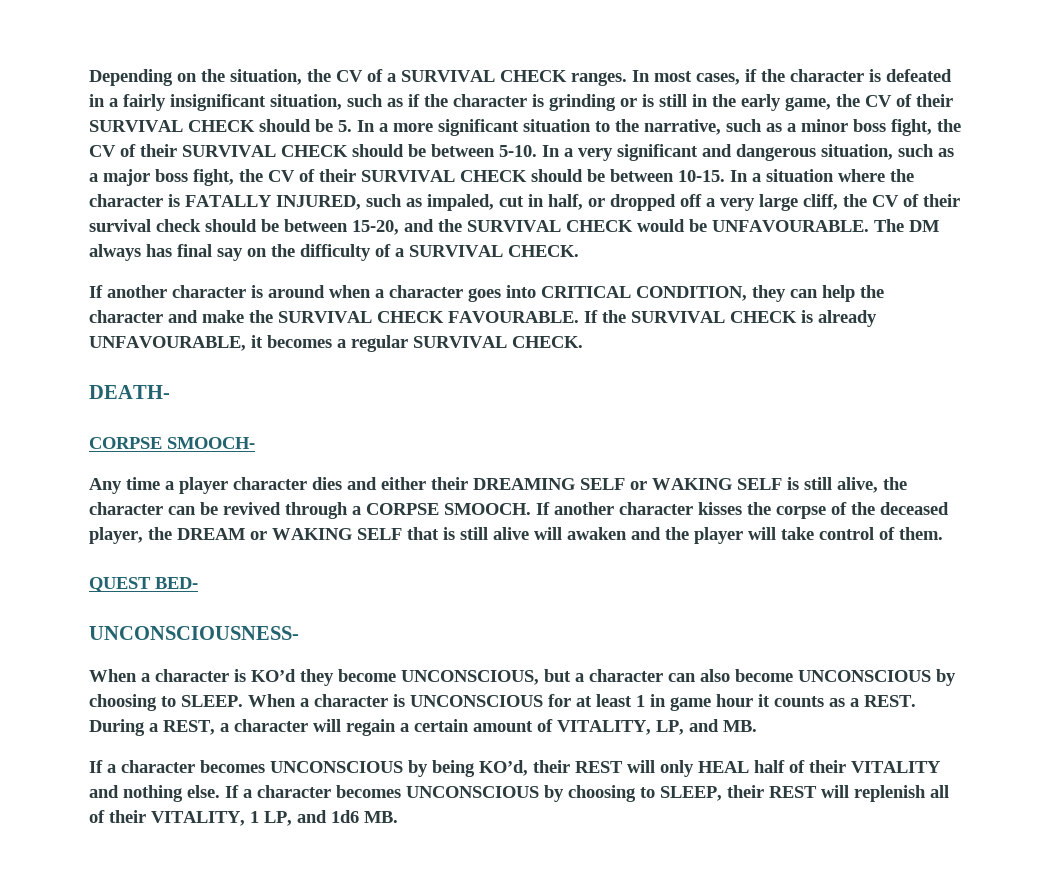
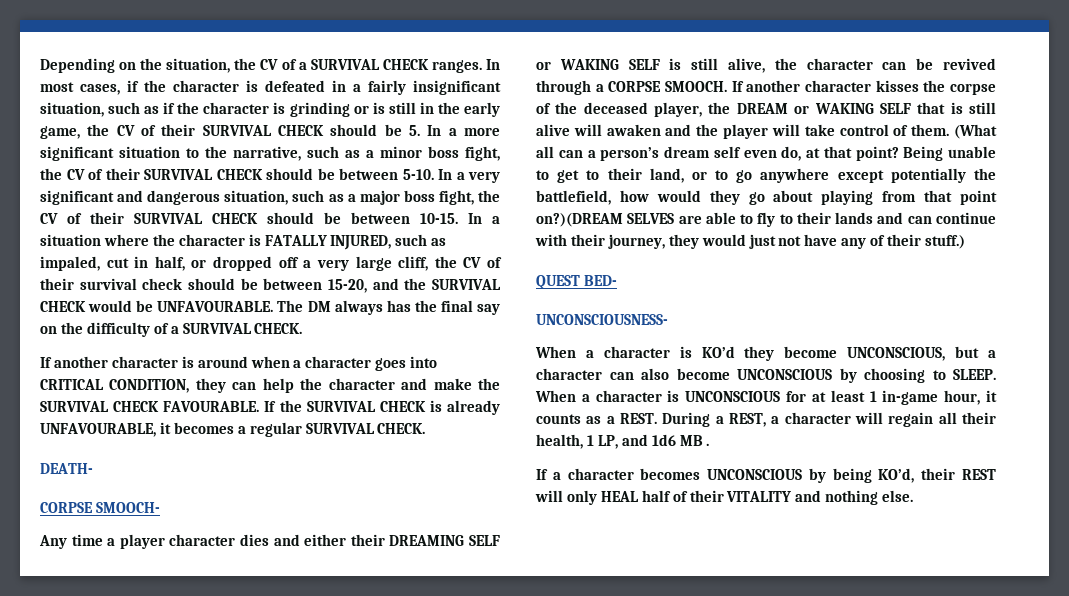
(172, 250) none -> [414,300,437,312] the
(943, 533) none -> [954,124,997,139] [536,146,996,161] [536,168,996,183] [536,190,998,205] [536,212,996,227] [535,234,966,249] (What all can a person’s dream self even do, at that point? Being unable to get to their land, or to go anywhere except potentially the battlefield, how would they go about playing from that point on?)(DREAM SELVES are able to fly to their lands and can continue with their journey, they would just not have any of their stuff.)
[650,694,753,711] in game hour -> [882,390,981,405] in-game hour,
[400,719,757,735] a certain amount of VITALITY, LP, and MB. -> [938,412,996,424] [536,434,710,449] all their health, 1 LP, and 1d6 MB .
[225,785,949,802] [89,810,398,826] If a character becomes UNCONSCIOUS by choosing to SLEEP, their REST will replenish all of their VITALITY, 1 LP, and 1d6 MB. -> (914, 496) none

